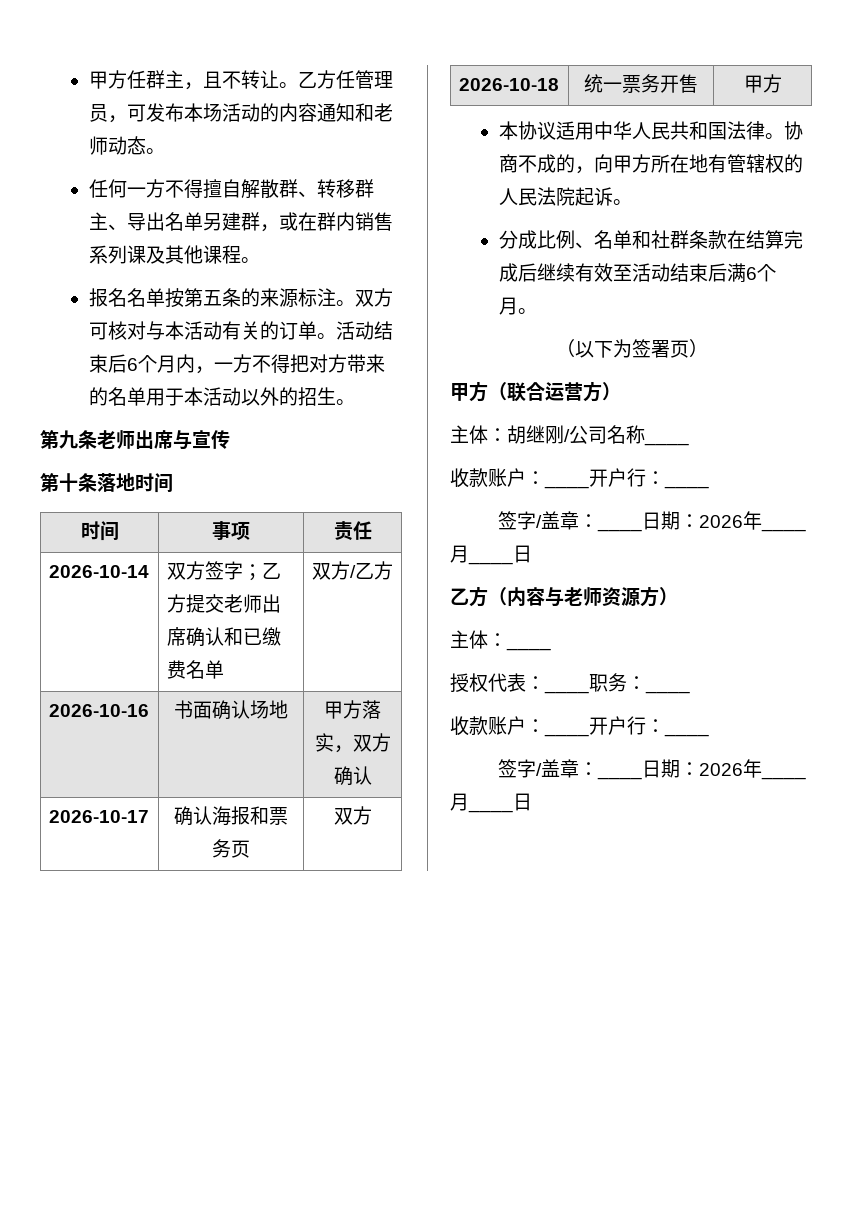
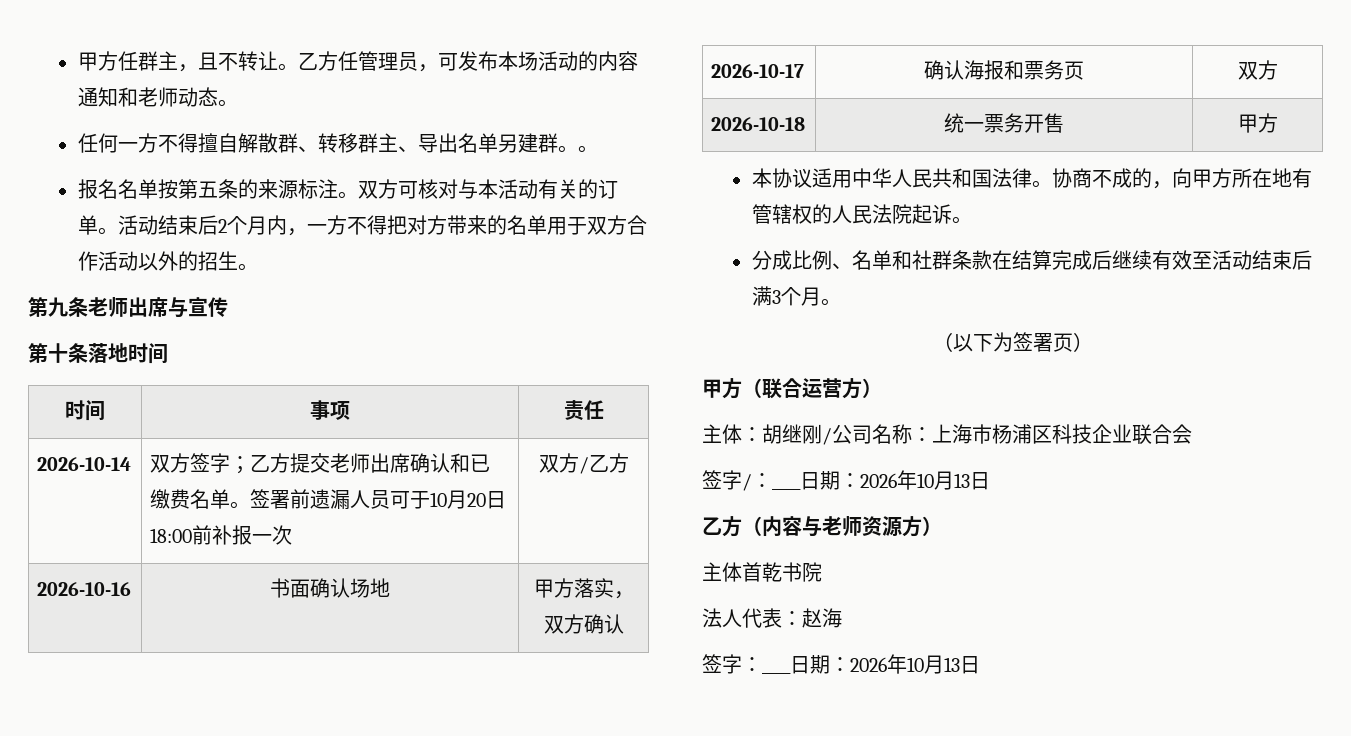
[259,212,393,232] [88,245,241,264] ，或在群内销售系列课及其他课程 -> [557,145,578,153] 。
[126,358,138,371] 6 -> [217,219,227,233] 2
[183,387,203,406] 本 -> [586,215,647,235] [77,251,98,271] 双方合作
(224, 669) none -> [230,489,507,509] [150,525,293,545] 。签署前遗漏人员可于10月20日18:00前补报一次
[745,267,757,280] 6 -> [771,290,781,304] 3
[644,442,689,446] [450,468,545,488] [544,468,665,489] [664,485,709,489] [497,511,598,530] [596,511,806,532] [450,545,513,565] ____ // 收款账户：____开户行：____ // 签字/盖章：____日期：2026年____月____ -> [912,424,1192,445] [702,470,772,491] [772,470,970,490] ：上海市杨浦区科技企业联合会 // 签字/：____日期：2026年10月13
[488,633,507,647] [506,647,551,651] [450,673,545,693] [544,673,646,694] [645,690,690,694] [450,716,545,736] [544,716,665,737] [664,733,709,737] [497,759,598,778] [596,759,806,780] [450,793,513,813] ：____ // 授权代表：____职务：____ // 收款账户：____开户行：____ // 签字/盖章：____日期：2026年____月____ -> [742,562,822,582] [702,608,842,628] [702,654,762,674] [762,654,960,674] 首乾书院 // 法人代表：赵海 // 签字：____日期：2026年10月13

